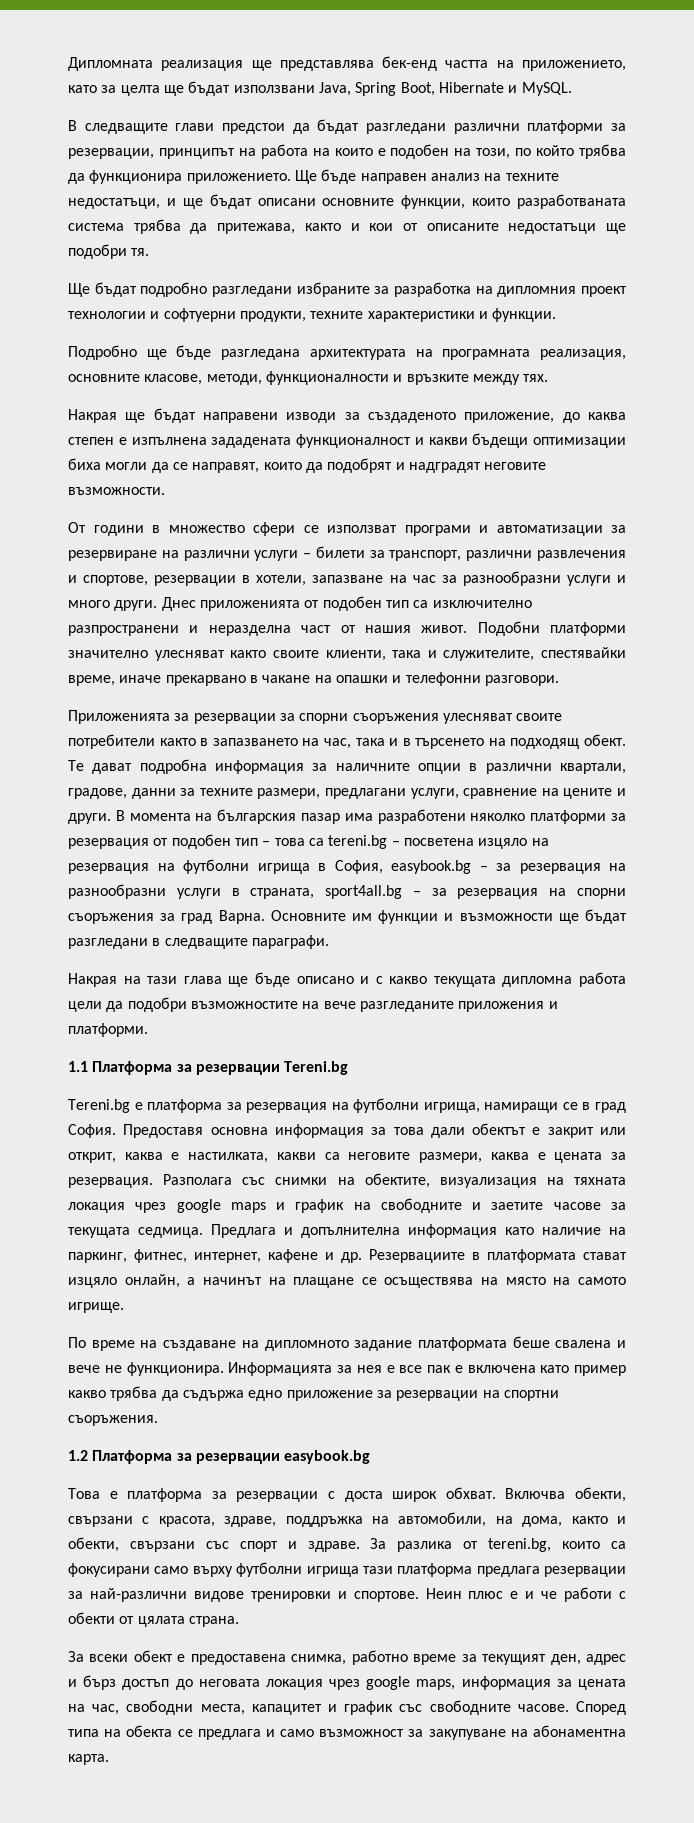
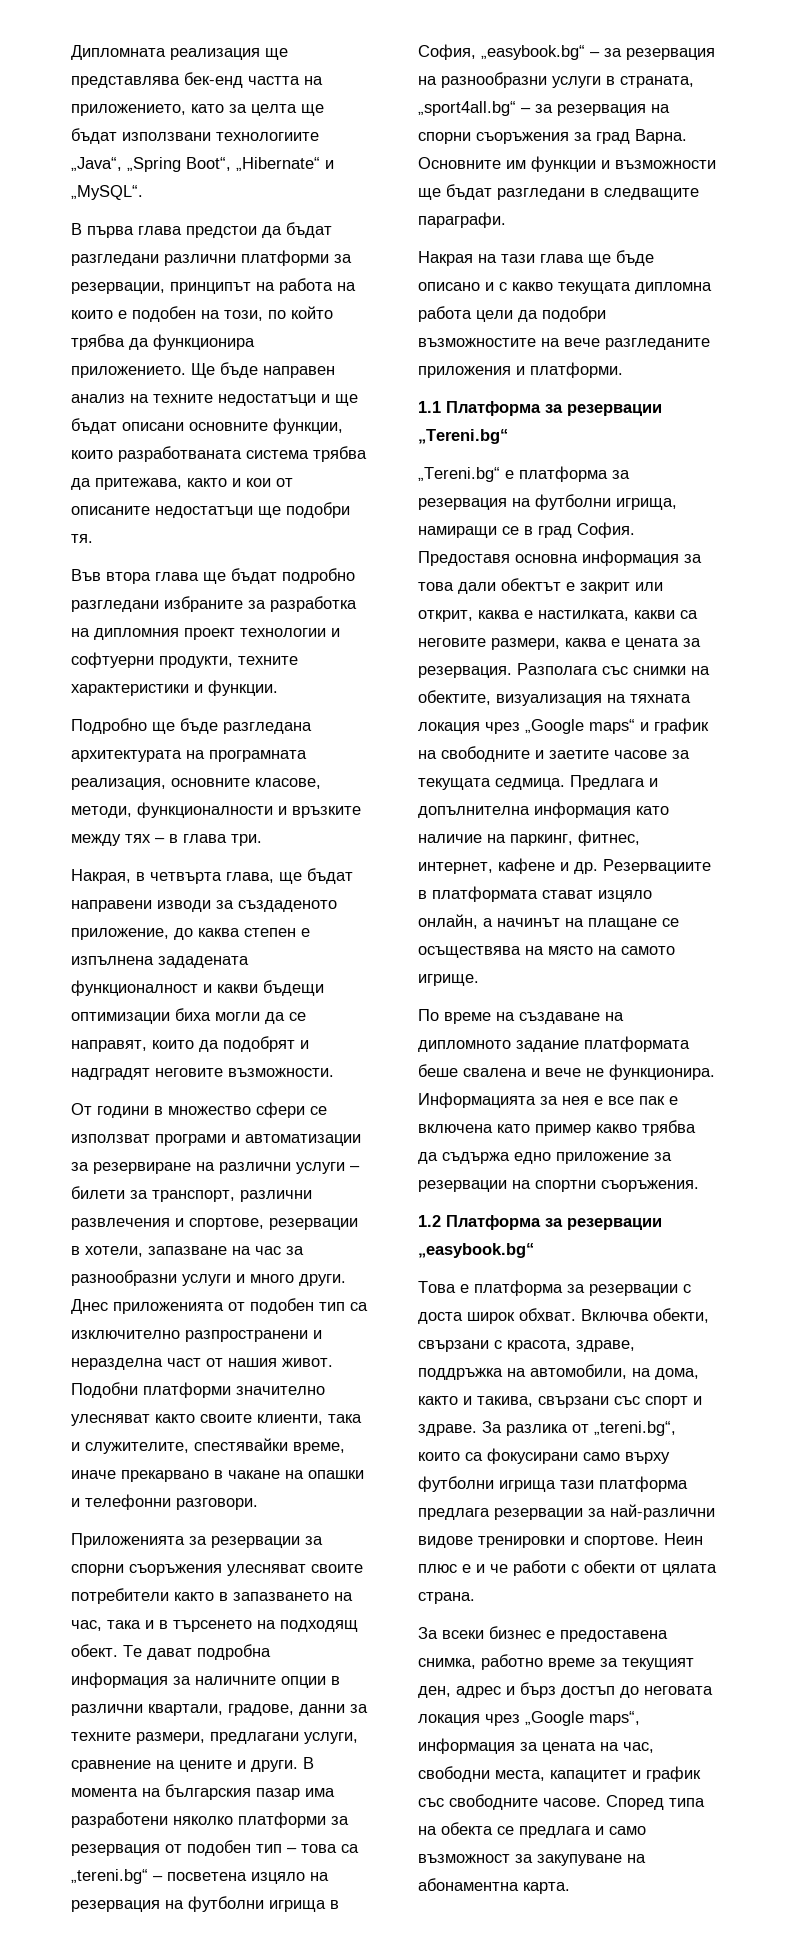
[318,82,572,96] [68,120,215,134] Java, Spring Boot, Hibernate и MySQL. // В следващите глави -> [216,132,319,141] [71,157,334,172] [71,185,143,200] [71,223,182,238] технологиите „Java“, „Spring Boot“, „Hibernate“ и „MySQL“. // В първа глава
[68,198,160,209] недостатъци, -> [218,394,316,406] недостатъци
[68,283,90,297] Ще -> [71,569,226,584] Във втора глава ще
[523,374,549,382] [68,409,117,423] тях. // Накрая -> [125,834,262,846] [71,869,274,884] тях – в глава три. // Накрая, в четвърта глава,
[328,835,388,849] tereni.bg -> [71,1869,148,1884] „tereni.bg“
[391,860,471,874] easybook.bg -> [481,45,585,60] „easybook.bg“
[325,885,403,899] sport4all.bg -> [418,101,516,116] „sport4all.bg“
[284,1061,349,1075] [68,1099,130,1113] Tereni.bg // Tereni.bg -> [418,429,508,444] [418,467,500,482] „Tereni.bg“ // „Tereni.bg“
[176,1199,266,1213] google maps -> [525,719,635,734] „Google maps“
[284,1450,371,1464] easybook.bg -> [418,1243,534,1258] „easybook.bg“
[68,1537,119,1552] обекти, -> [477,1396,533,1407] такива,
[488,1538,552,1552] tereni.bg, -> [594,1421,676,1436] „tereni.bg“,
[133,1650,173,1662] обект -> [489,1626,541,1639] бизнес
[366,1676,456,1690] google maps, -> [525,1711,640,1726] „Google maps“,

